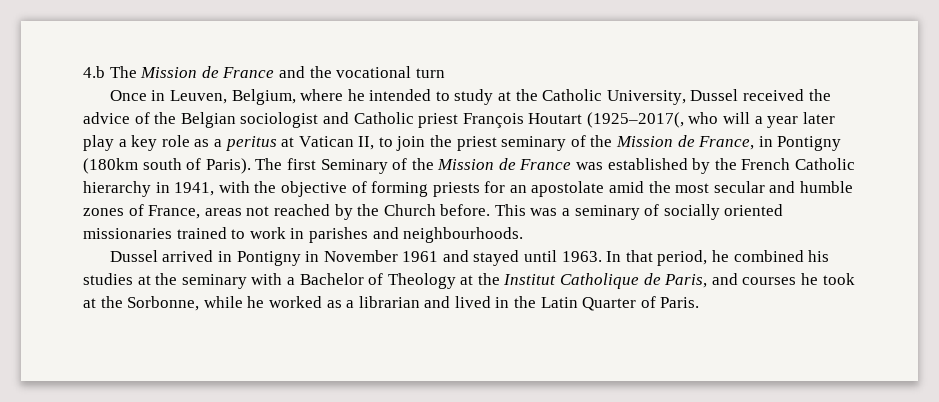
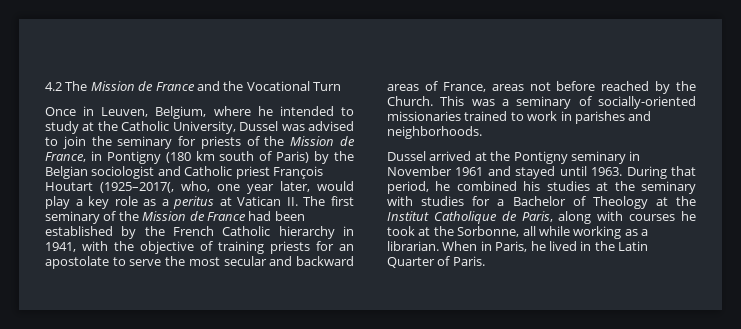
[83,66,105,78] 4.b -> [45,82,62,91] 4.2
[336,66,445,78] vocational turn -> [246,81,341,91] Vocational Turn
[743,89,831,101] [83,112,150,124] received the advice of -> [281,121,354,131] [45,136,355,149] [45,151,330,164] was advised to join the seminary for priests of the Mission de France, in Pontigny (180 km south of Paris) by
[688,112,835,128] who will a year later -> [181,181,354,194] who, one year later, would
[358,135,497,151] II, to join the priest -> [286,196,354,206] II. The first
[698,136,842,151] [83,158,604,174] France, in Pontigny (180km south of Paris). The first Seminary of the Mission de France was -> [206,211,305,221] France had been
[371,181,429,197] forming -> [218,241,264,254] training
[609,181,645,193] amid -> [112,257,162,266] to serve
[800,181,854,193] [83,208,124,216] humble zones -> [296,256,354,266] [387,84,419,91] backward areas
(270, 211) none -> [556,81,596,91] before
[383,204,491,216] Church before. -> [387,96,433,106] Church.
[663,204,784,220] socially oriented -> [598,96,696,109] socially-oriented
[403,227,524,243] neighbourhoods. -> [387,126,482,139] neighborhoods.
[217,251,301,266] in Pontigny -> [474,151,626,164] at the Pontigny seminary
[606,251,622,262] In -> [626,166,667,179] During
(283, 279) none -> [421,196,491,206] studies for
[711,273,738,285] and -> [558,211,624,224] along with
[203,296,451,308] while he worked as a librarian and -> [522,226,648,239] [387,241,546,252] all while working as a librarian. When in Paris, he

